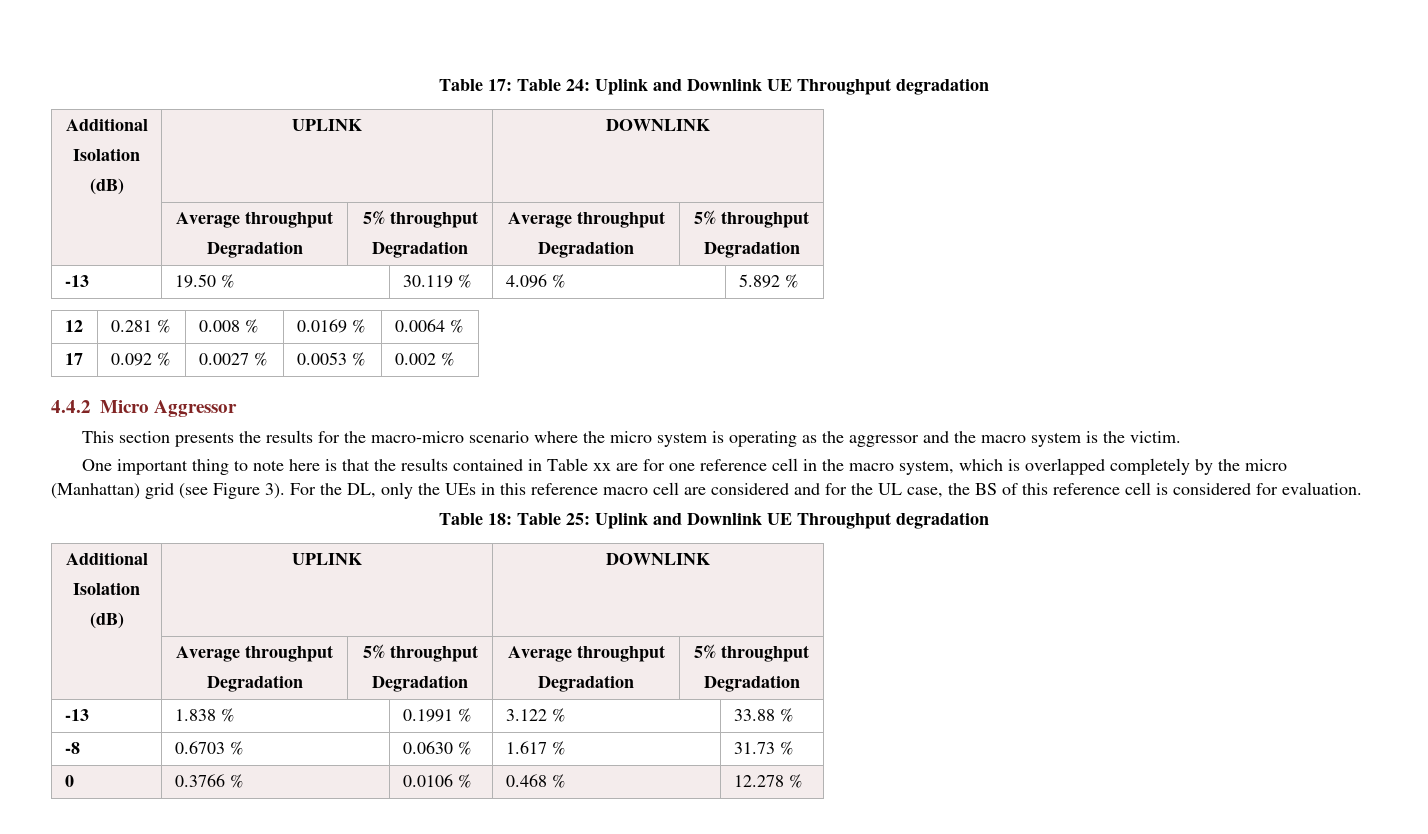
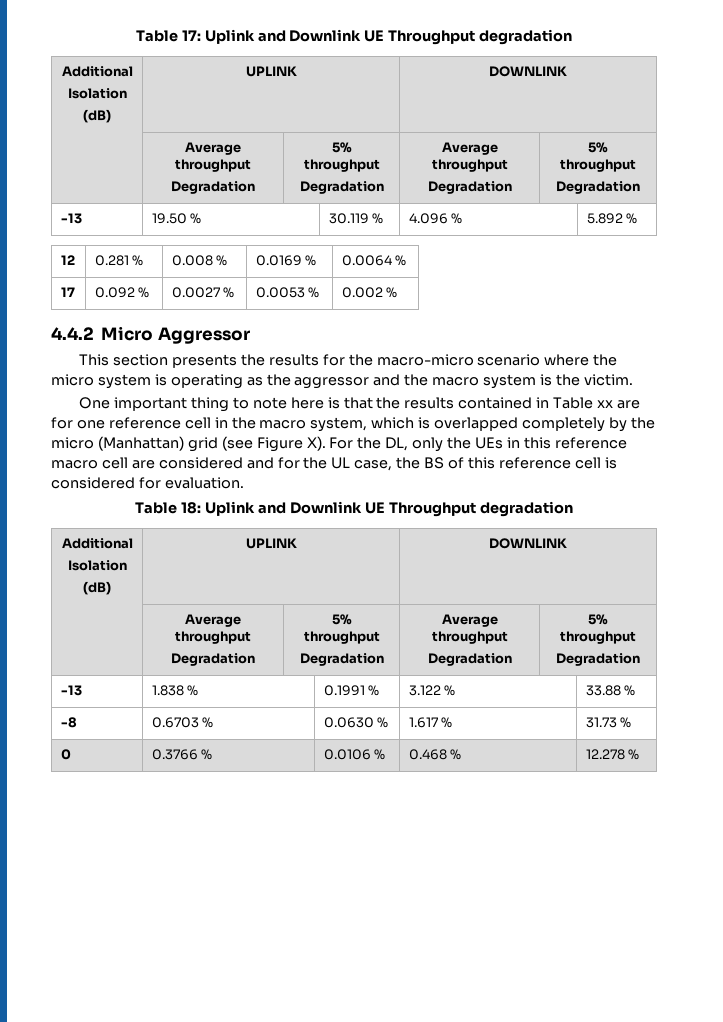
[517,79,590,91] Table 24: -> (201, 35) none
[265,483,285,499] 3). -> [306,436,326,451] X).
[517,513,590,525] Table 25: -> (202, 508) none

